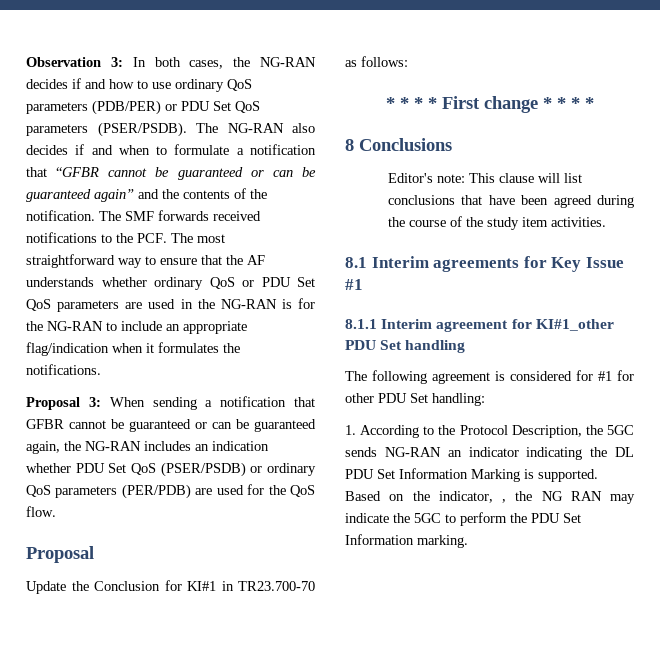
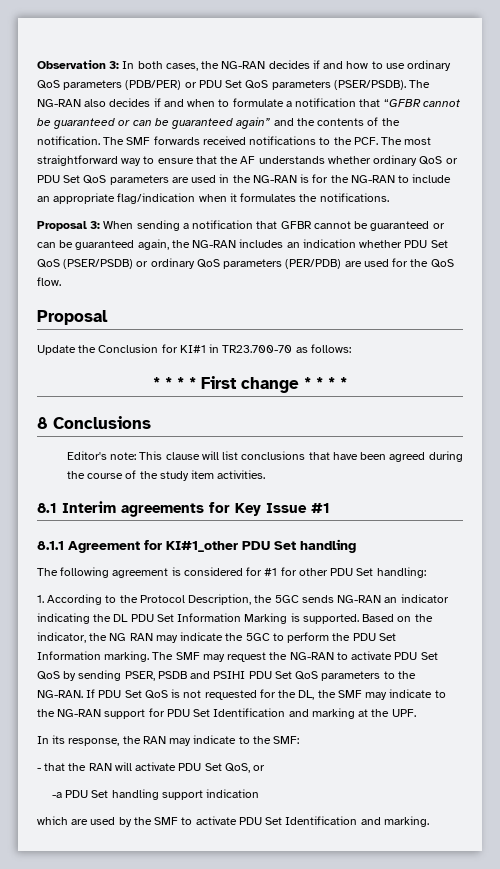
[381,319,509,332] Interim agreement -> [68,541,140,553] Agreement
[502,499,506,503] , -> (86, 637) none
(468, 541) none -> [152,651,438,662] [37,670,416,681] [37,689,446,700] [37,708,416,719] [37,735,300,746] [37,762,266,773] [51,789,260,800] [37,816,429,827] The SMF may request the NG-RAN to activate PDU Set QoS by sending PSER, PSDB and PSIHI PDU Set QoS parameters to the NG-RAN. If PDU Set QoS is not requested for the DL, the SMF may indicate to the NG-RAN support for PDU Set Identification and marking at the UPF. // In its response, the RAN may indicate to the SMF: // - that the RAN will activate PDU Set QoS, or // -a PDU Set handling support indication // which are used by the SMF to activate PDU Set Identification and marking.

